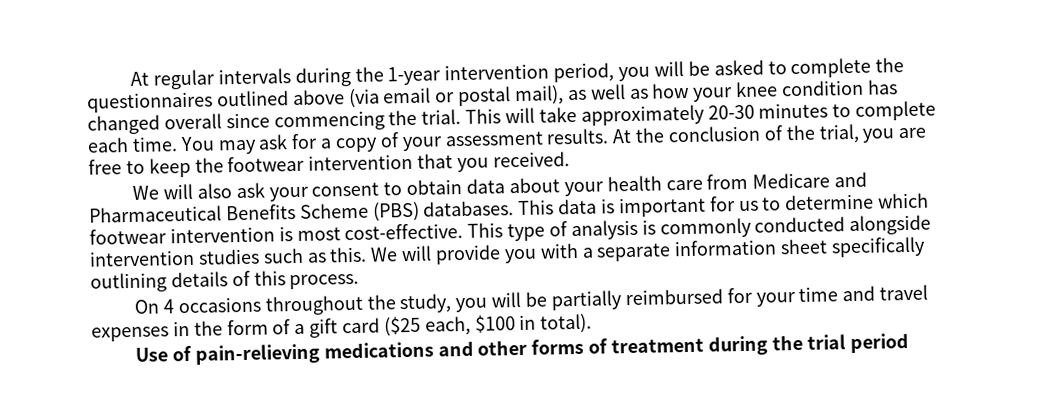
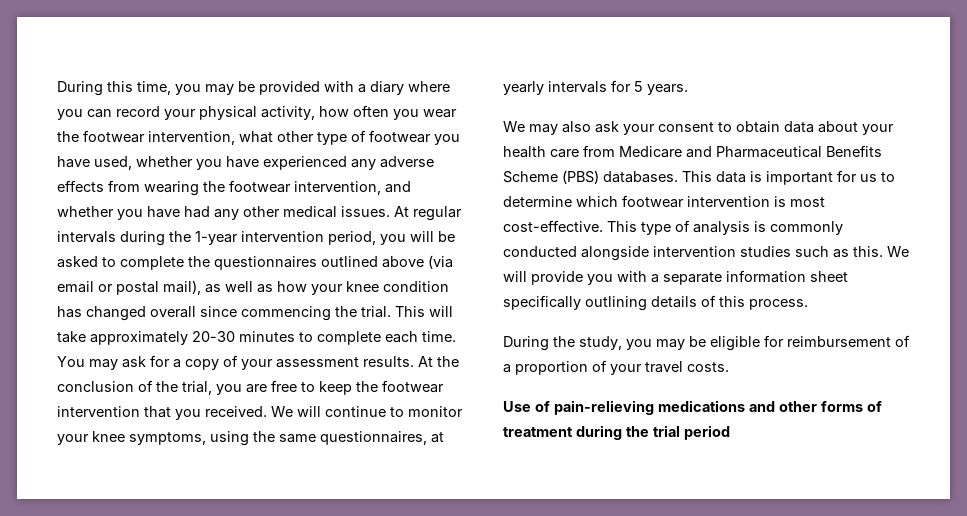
(130, 78) none -> [57,81,450,96] [57,105,457,120] [57,130,460,145] [57,156,434,170] [57,180,411,196] [57,206,390,220] During this time, you may be provided with a diary where you can record your physical activity, how often you wear the footwear intervention, what other type of footwear you have used, whether you have experienced any adverse effects from wearing the footwear intervention, and whether you have had any other medical issues.
[132,183,194,200] // We will -> [271,406,463,417] [57,431,444,446] [503,80,688,95] [503,121,558,135] We will continue to monitor your knee symptoms, using the same questionnaires, at yearly intervals for 5 years. // We may
[134,284,929,316] [91,313,593,342] On 4 occasions throughout the study, you will be partially reimbursed for your time and travel expenses in the form of a gift card ($25 each, $100 in total). -> [503,335,910,351] [503,360,729,375] During the study, you may be eligible for reimbursement of a proportion of your travel costs.

